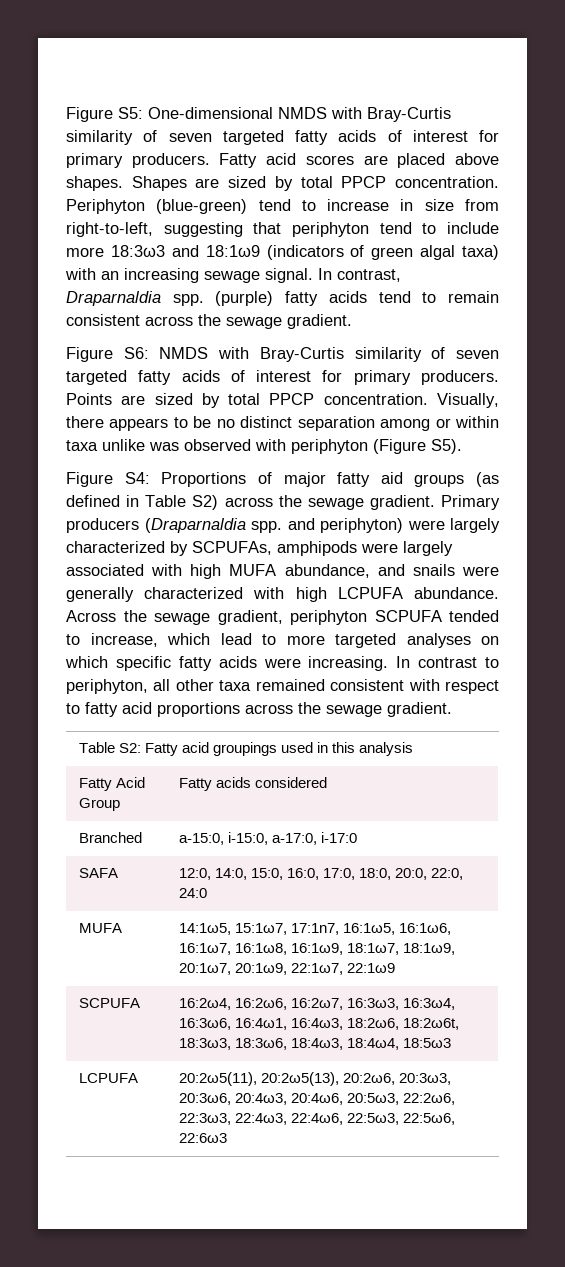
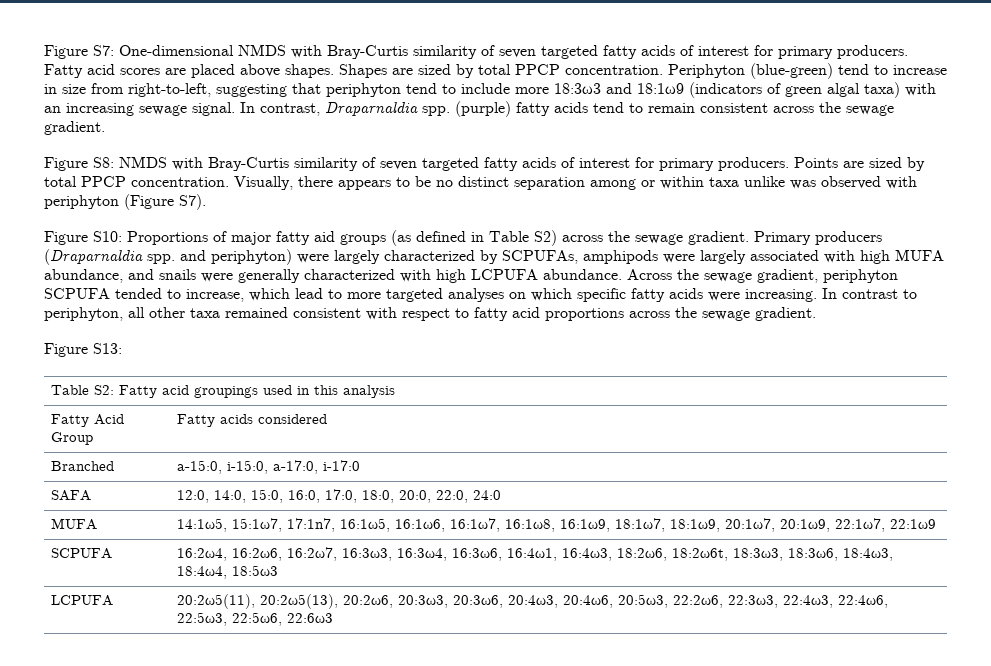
[66,107,143,122] Figure S5: -> [44,45,114,59] Figure S7:
[123,347,149,359] S6: -> [93,157,114,168] S8:
[431,439,462,454] [66,472,150,487] S5). // Figure S4: -> [179,194,206,210] [44,231,122,245] S7). // Figure S10:
(452, 709) none -> [44,343,122,357] // Figure S13:

